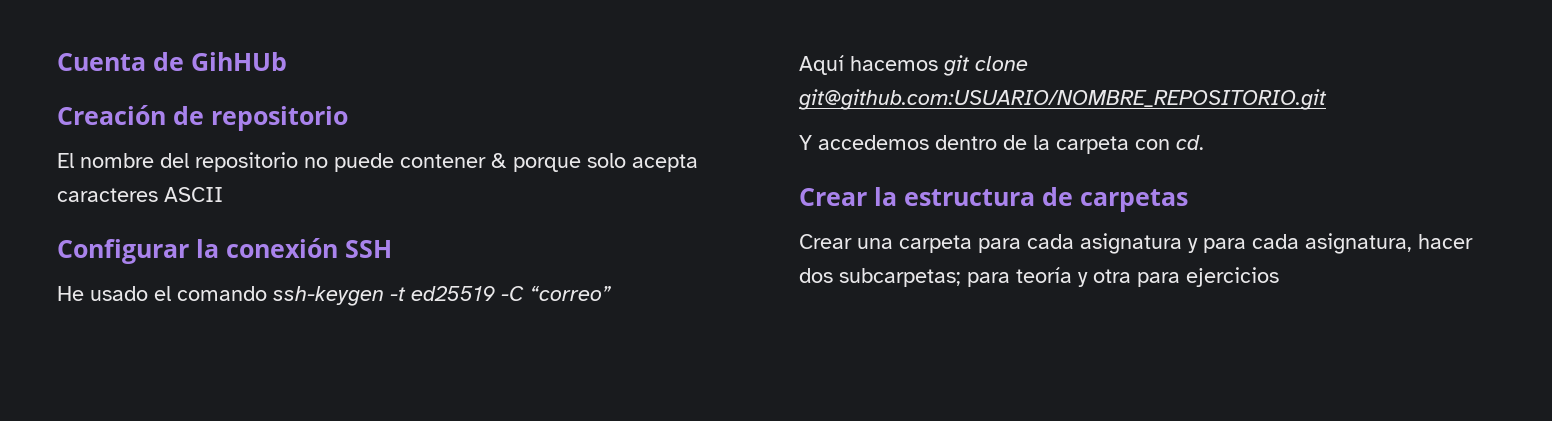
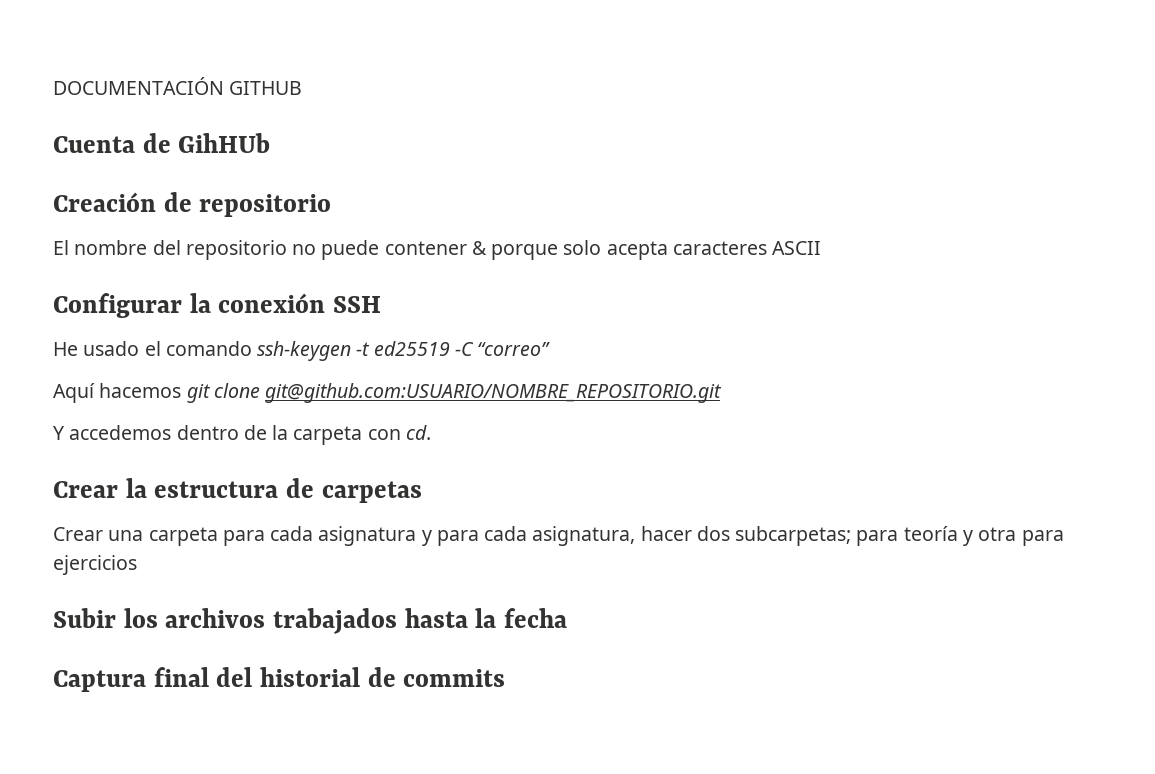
(57, 62) none -> [53,77,303,95] DOCUMENTACIÓN GITHUB //
(1279, 277) none -> [53,608,568,634] [53,667,506,692] // Subir los archivos trabajados hasta la fecha // Captura final del historial de commits

